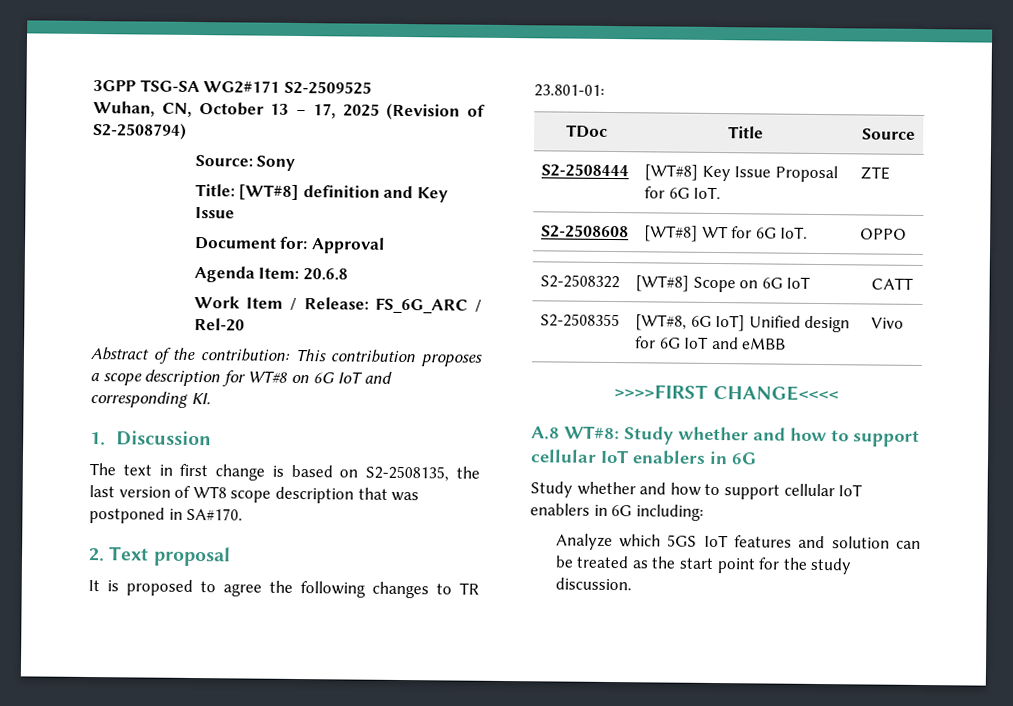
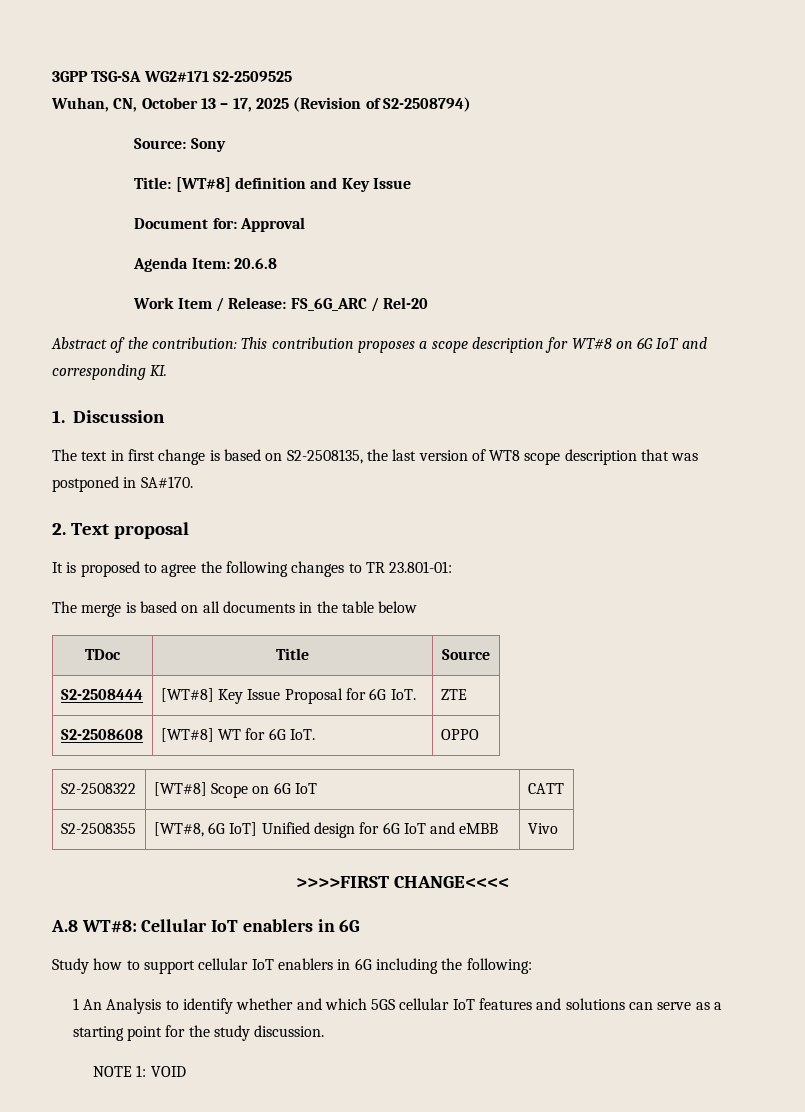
(605, 90) none -> [52,601,418,617] // The merge is based on all documents in the table below
[624,426,920,447] [530,449,757,465] [530,481,863,500] [530,503,704,521] [555,533,613,551] Study whether and how to support cellular IoT enablers in 6G // Study whether and how to support cellular IoT enablers in 6G including: // Analyze -> [141,919,361,932] [52,958,532,974] [72,998,322,1014] Cellular IoT enablers in 6G // Study how to support cellular IoT enablers in 6G including the following: // 1 An Analysis to identify whether and
(698, 540) none -> [399,998,450,1010] cellular
[831,536,921,549] [554,555,715,570] solution can be treated as the start -> [565,998,723,1010] [72,1026,124,1041] solutions can serve as a starting
(632, 584) none -> [93,1065,186,1077] // NOTE 1: VOID

